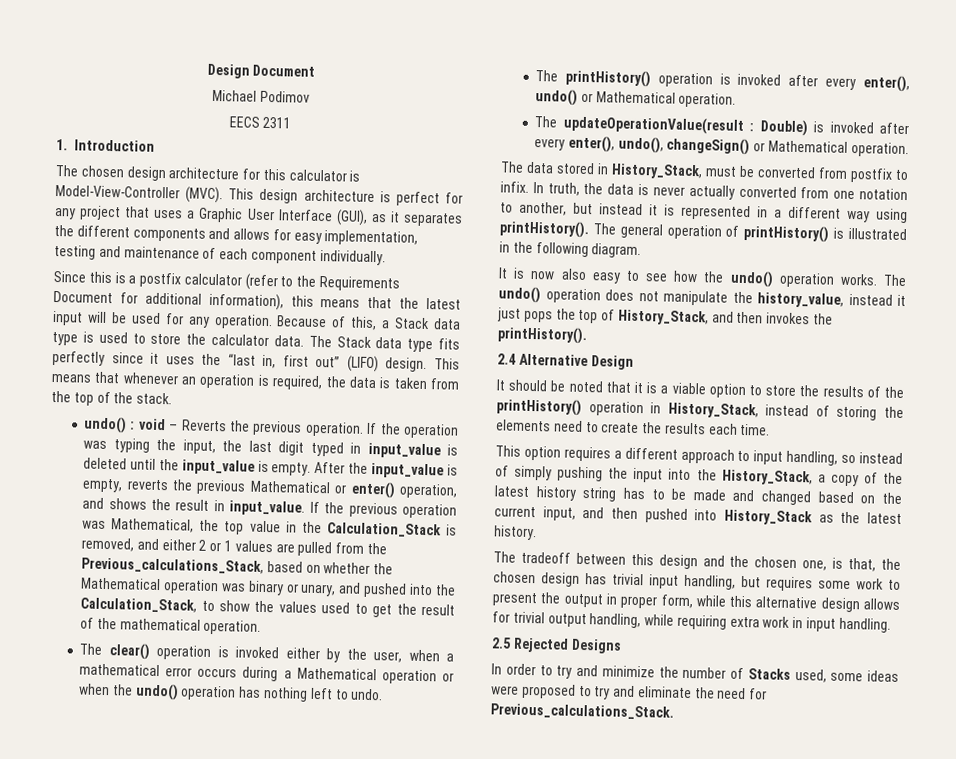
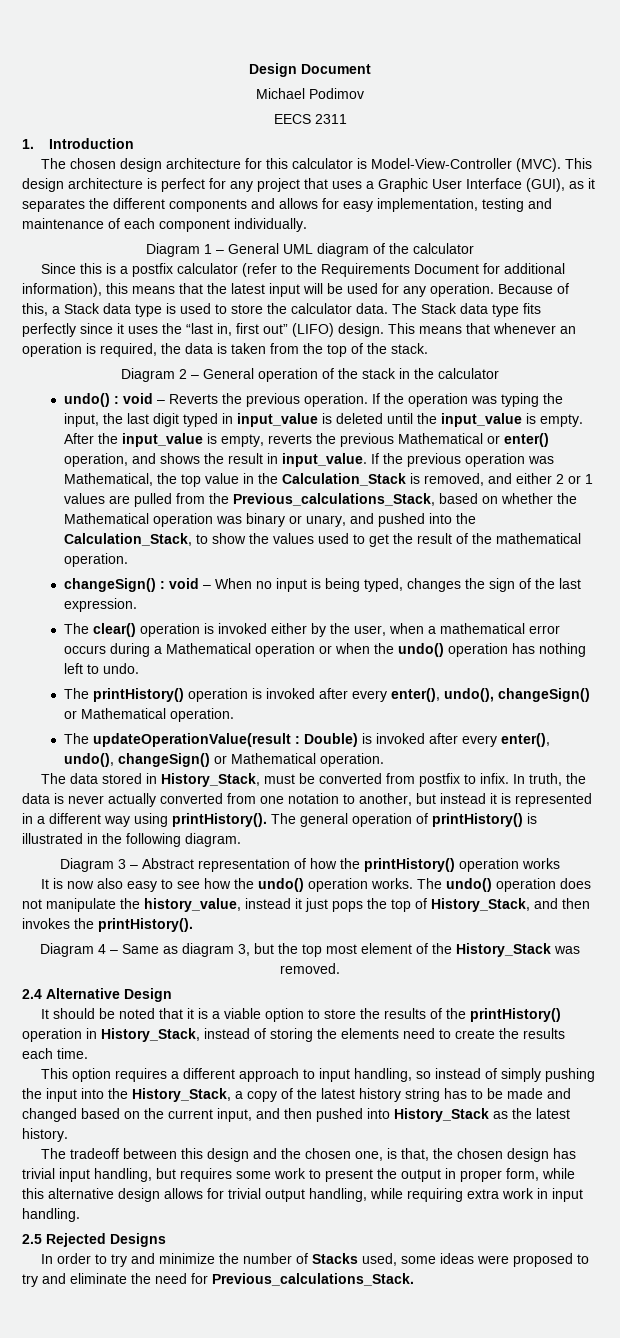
(386, 257) none -> [146,243,474,257] // Diagram 1 – General UML diagram of the calculator
(173, 398) none -> [121,368,499,382] // Diagram 2 – General operation of the stack in the calculator
(262, 627) none -> [64,578,582,592] [64,598,138,612] // changeSign() : void – When no input is being typed, changes the sign of the last expression.
[535,89,579,106] undo() -> [444,688,591,702] undo(), changeSign()
(642, 251) none -> [60,858,560,872] // Diagram 3 – Abstract representation of how the printHistory() operation works
(587, 335) none -> [40,943,580,957] [280,963,340,974] // Diagram 4 – Same as diagram 3, but the top most element of the History_Stack was removed.

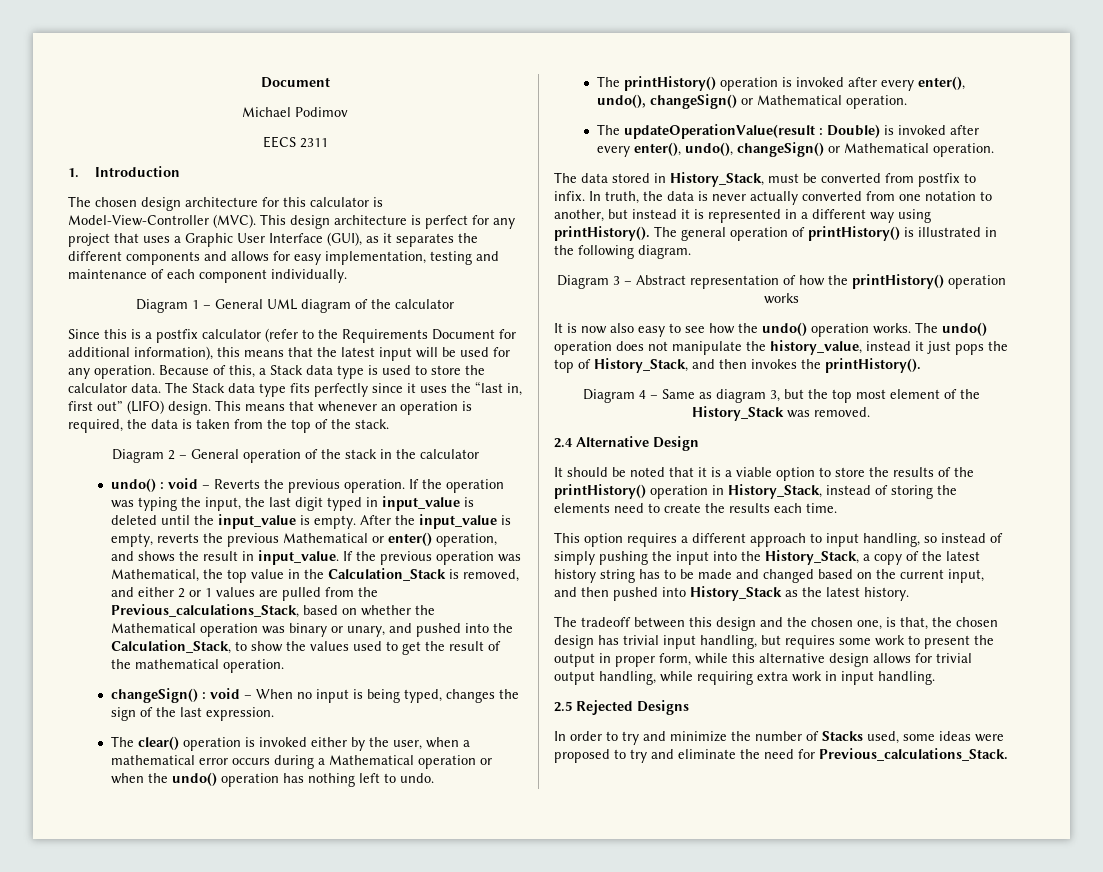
[249,63,297,77] Design -> (260, 82) none

